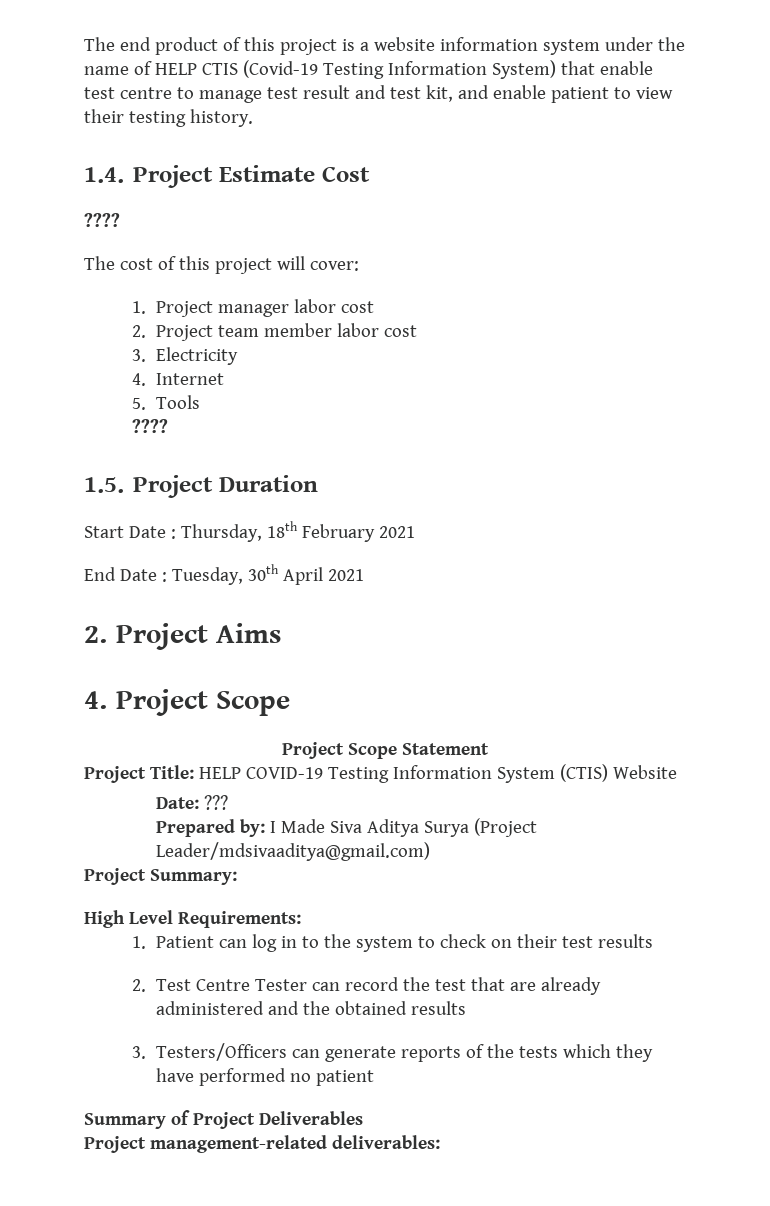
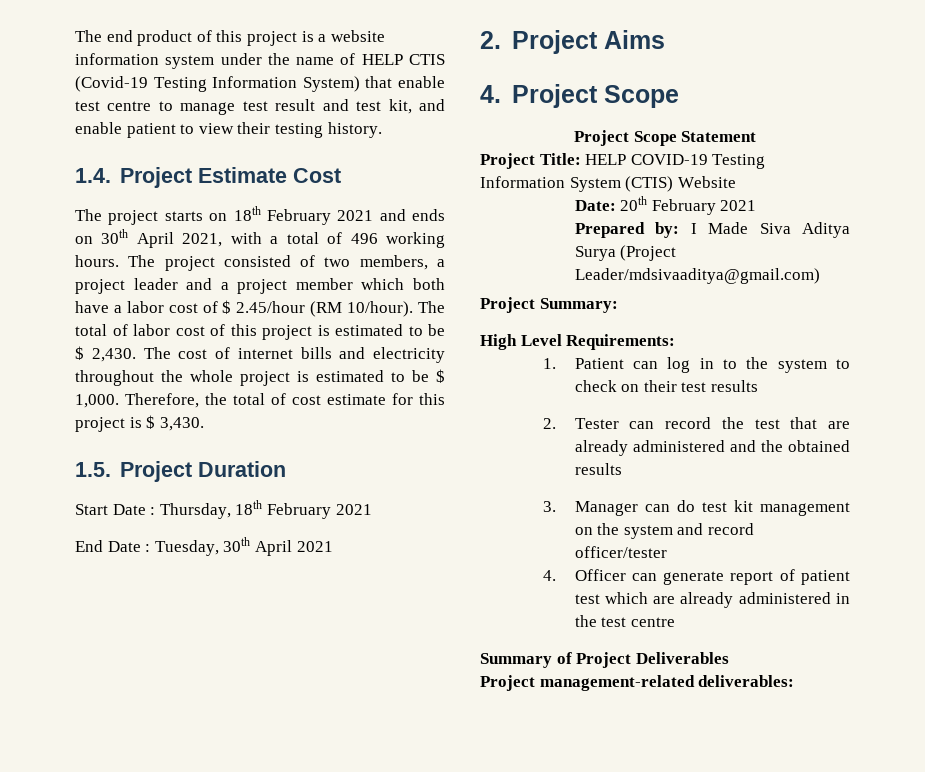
[84,213,120,227] [84,256,359,274] [132,299,375,317] [132,323,418,341] [132,347,239,365] [132,373,225,386] [132,395,201,410] [132,419,169,433] // ???? // The cost of this project will cover: // 1. Project manager labor cost // 2. Project team member labor cost // 3. Electricity // 4. Internet // 5. Tools // ???? -> [75,206,445,225] [75,229,446,248] [75,255,445,271] [75,278,445,294] [75,300,445,317] [75,324,445,340] [75,346,445,363] [75,369,445,386] [75,393,445,408] [75,415,204,432] // The project starts on 18th February 2021 and ends on 30th April 2021, with a total of 496 working hours. The project consisted of two members, a project leader and a project member which both have a labor cost of $ 2.45/hour (RM 10/hour). The total of labor cost of this project is estimated to be $ 2,430. The cost of internet bills and electricity throughout the whole project is estimated to be $ 1,000. Therefore, the total of cost estimate for this project is $ 3,430.
[204,795,229,810] ??? -> [620,196,757,215] 20th February 2021
[156,979,251,991] Test Centre -> (557, 423) none
[156,1043,654,1062] [156,1068,375,1086] Testers/Officers can generate reports of the tests which they have performed no patient -> [574,500,850,516] [574,523,755,539] [574,546,667,558] [543,569,850,585] [574,592,850,608] [574,615,675,627] Manager can do test kit management on the system and record officer/tester // 4. Officer can generate report of patient test which are already administered in the test centre

